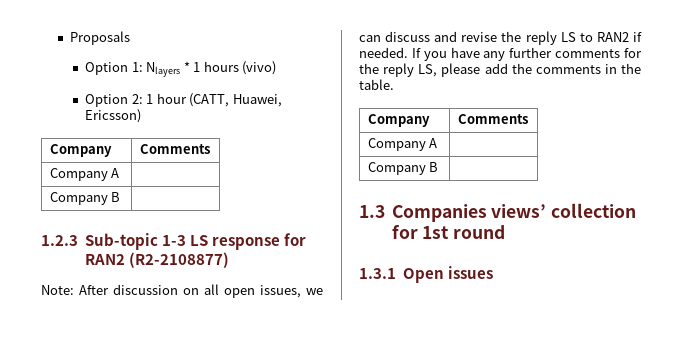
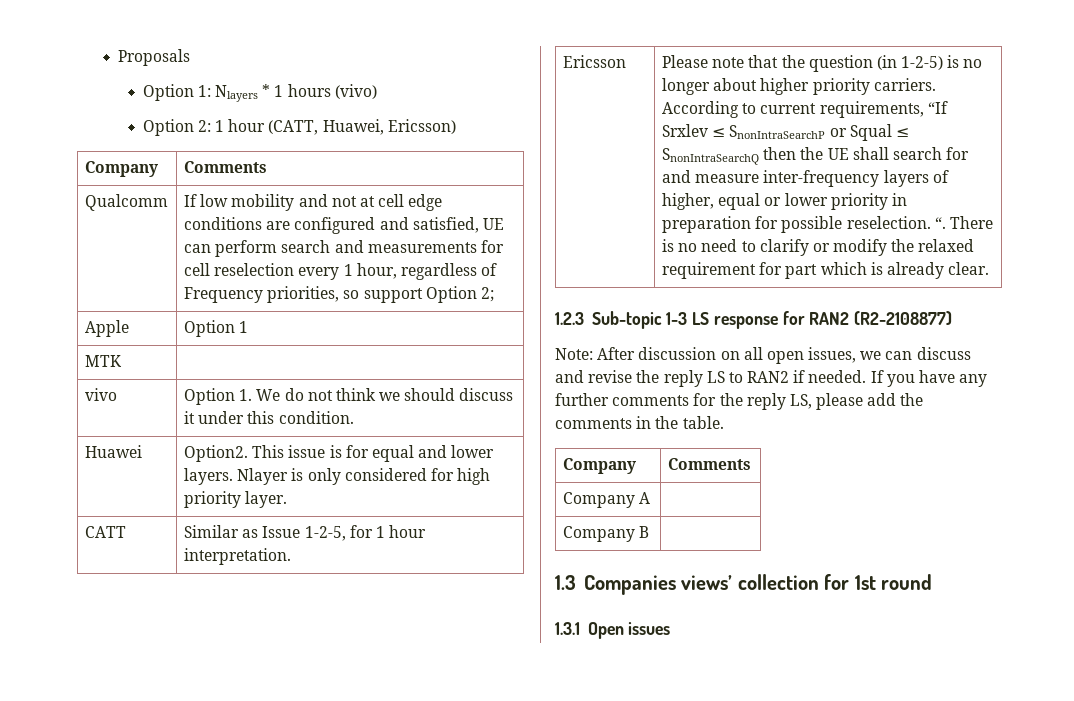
[49,168,120,181] [49,192,121,205] Company A | // Company B | -> [84,194,168,211] [183,194,443,211] [183,217,504,234] [183,240,504,257] [183,263,498,280] [183,286,494,303] [84,320,129,337] [183,320,249,337] [84,355,122,367] [84,388,117,401] [183,388,514,405] [183,411,354,424] [84,445,142,458] [183,445,495,462] [183,468,491,485] [183,491,288,508] [84,526,126,538] [183,525,427,541] [183,548,291,565] [562,55,626,68] [661,55,983,72] [661,78,936,95] [661,101,948,118] [661,124,909,141] [661,147,970,165] [661,170,949,187] [661,193,907,210] [661,216,993,233] [661,239,975,256] [661,262,990,279] Qualcomm | If low mobility and not at cell edge conditions are configured and satisfied, UE can perform search and measurements for cell reselection every 1 hour, regardless of Frequency priorities, so support Option 2; // Apple | Option 1 // MTK | // vivo | Option 1. We do not think we should discuss it under this condition. // Huawei | Option2. This issue is for equal and lower layers. Nlayer is only considered for high priority layer. // CATT | Similar as Issue 1-2-5, for 1 hour interpretation. // Ericsson | Please note that the question (in 1-2-5) is no longer about higher priority carriers. According to current requirements, “If Srxlev ≤ SnonIntraSearchP or Squal ≤ SnonIntraSearchQ then the UE shall search for and measure inter-frequency layers of higher, equal or lower priority in preparation for possible reselection. “. There is no need to clarify or modify the relaxed requirement for part which is already clear.

